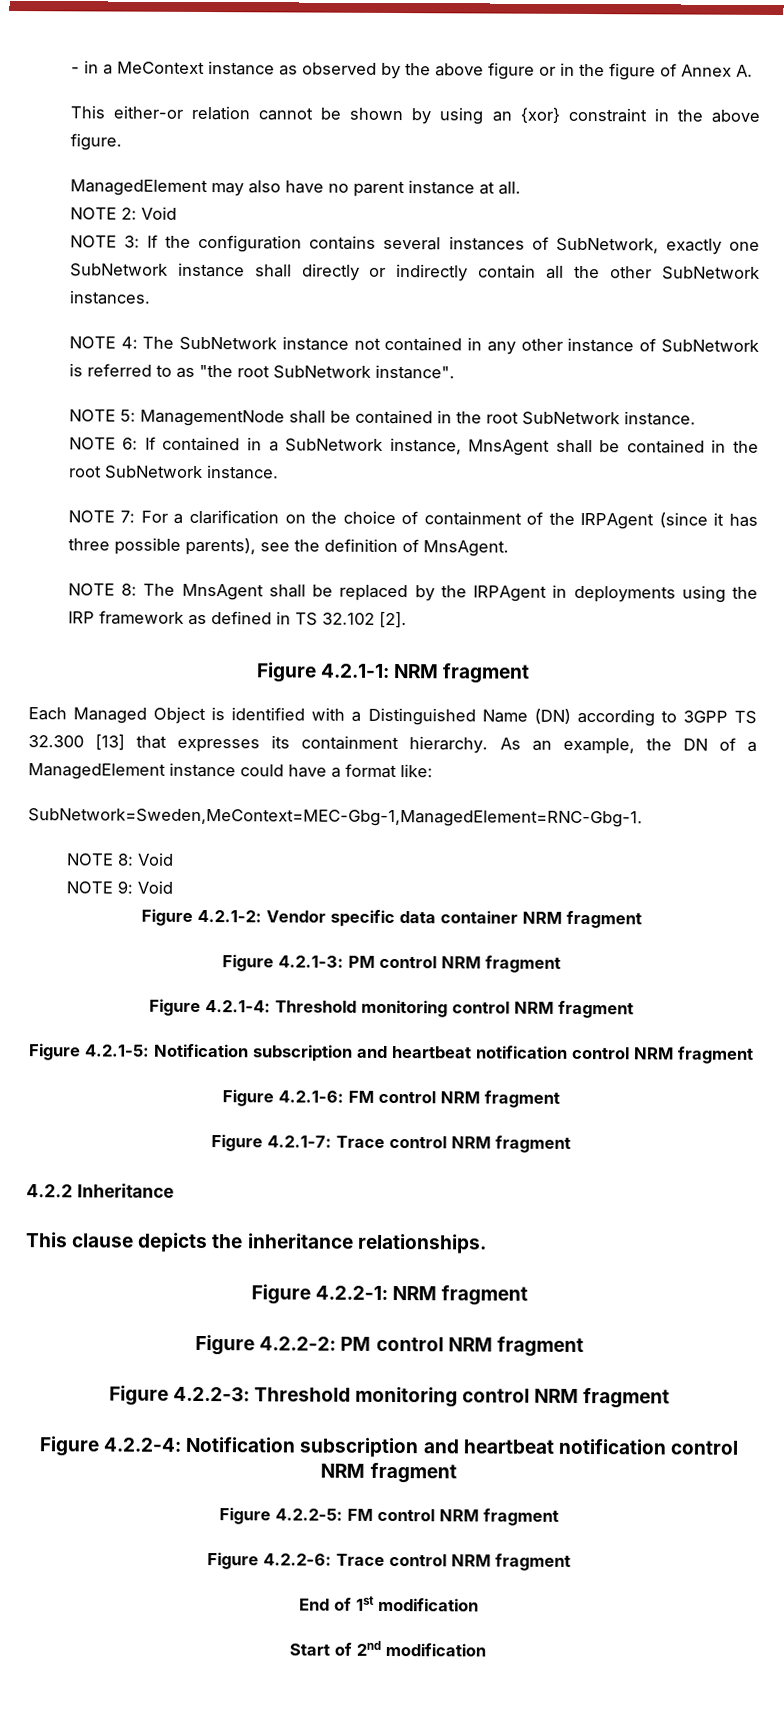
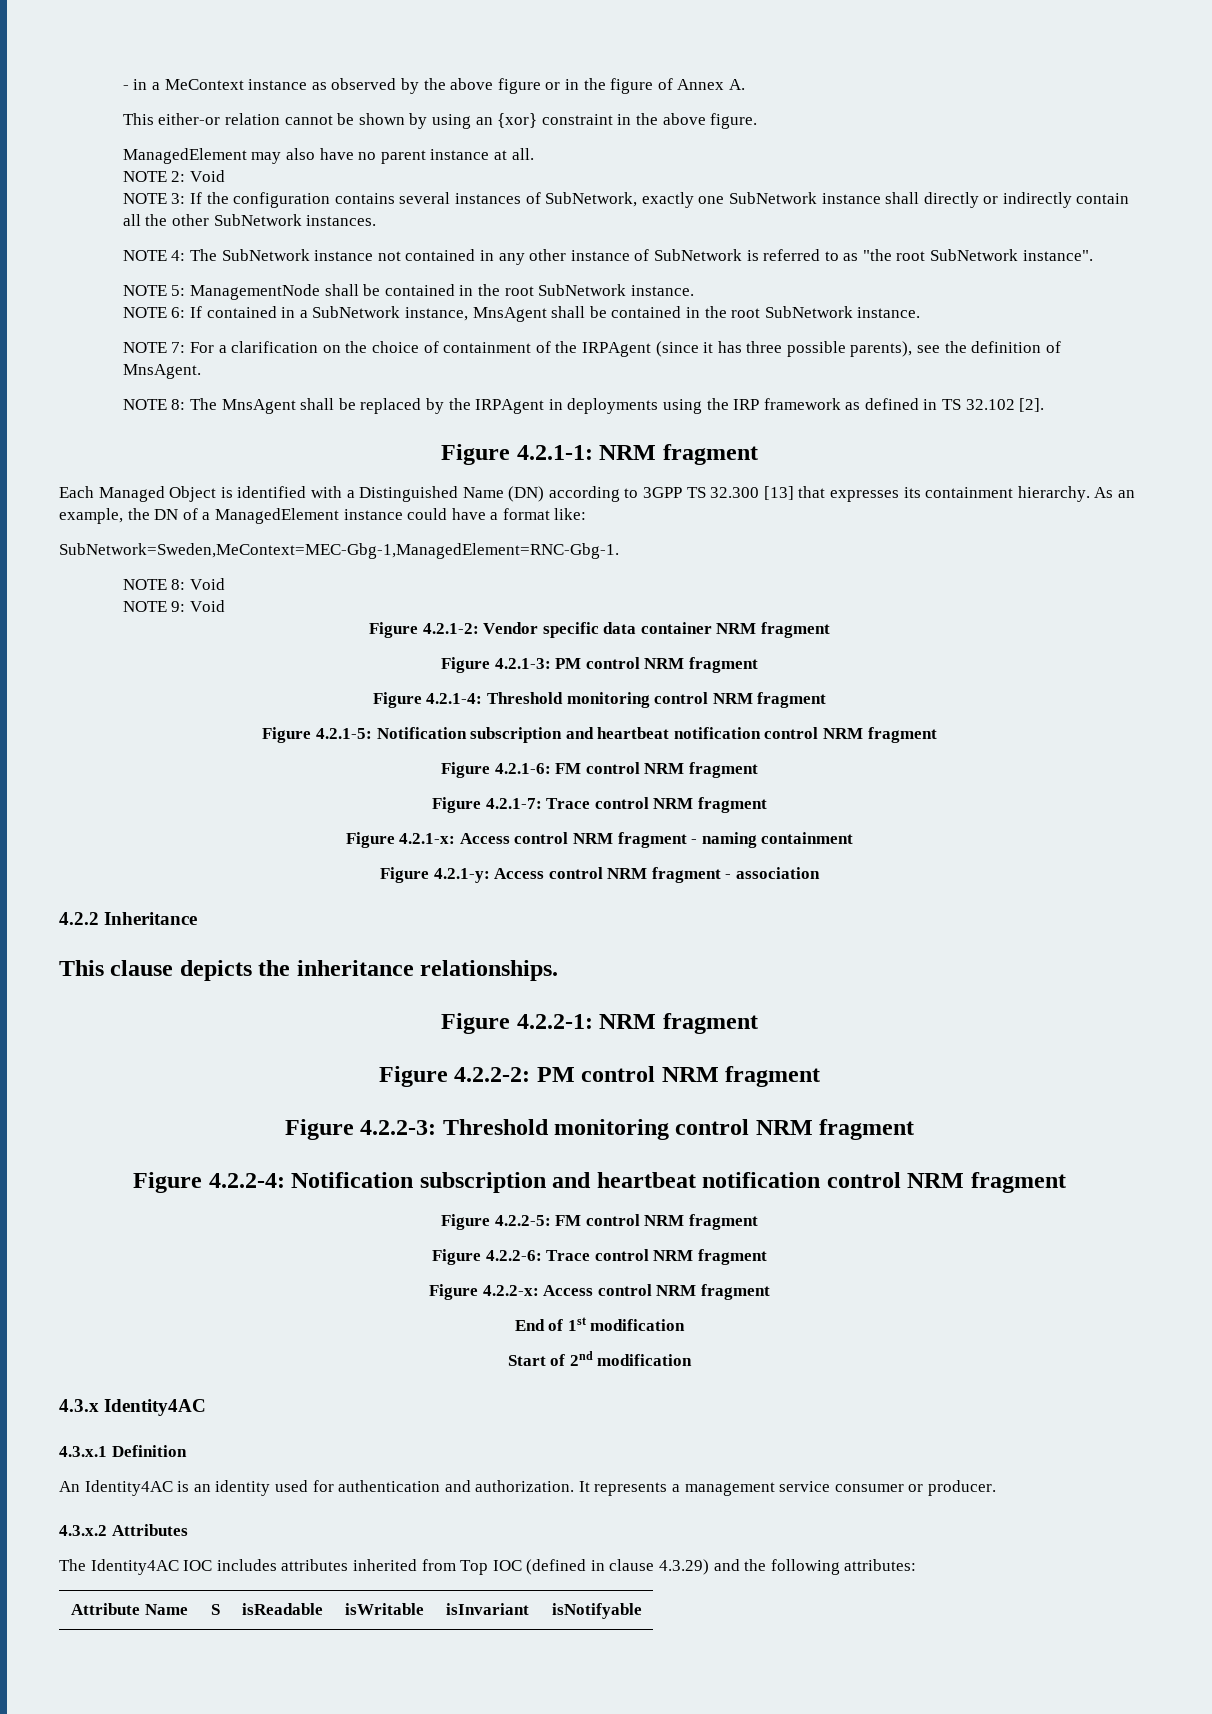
(571, 1144) none -> [345,832,854,848] [379,867,821,883] // Figure 4.2.1-x: Access control NRM fragment - naming containment // Figure 4.2.1-y: Access control NRM fragment - association
(571, 1562) none -> [429,1284,770,1300] // Figure 4.2.2-x: Access control NRM fragment
(486, 1649) none -> [59,1399,207,1416] [59,1445,187,1457] [59,1480,997,1496] [59,1524,188,1536] [59,1559,917,1575] [71,1603,188,1615] [210,1604,220,1615] [241,1603,323,1615] [344,1603,424,1615] [446,1603,529,1615] [551,1603,642,1619] // 4.3.x Identity4AC // 4.3.x.1 Definition // An Identity4AC is an identity used for authentication and authorization. It represents a management service consumer or producer. // 4.3.x.2 Attributes // The Identity4AC IOC includes attributes inherited from Top IOC (defined in clause 4.3.29) and the following attributes: // Attribute Name | S | isReadable | isWritable | isInvariant | isNotifyable

